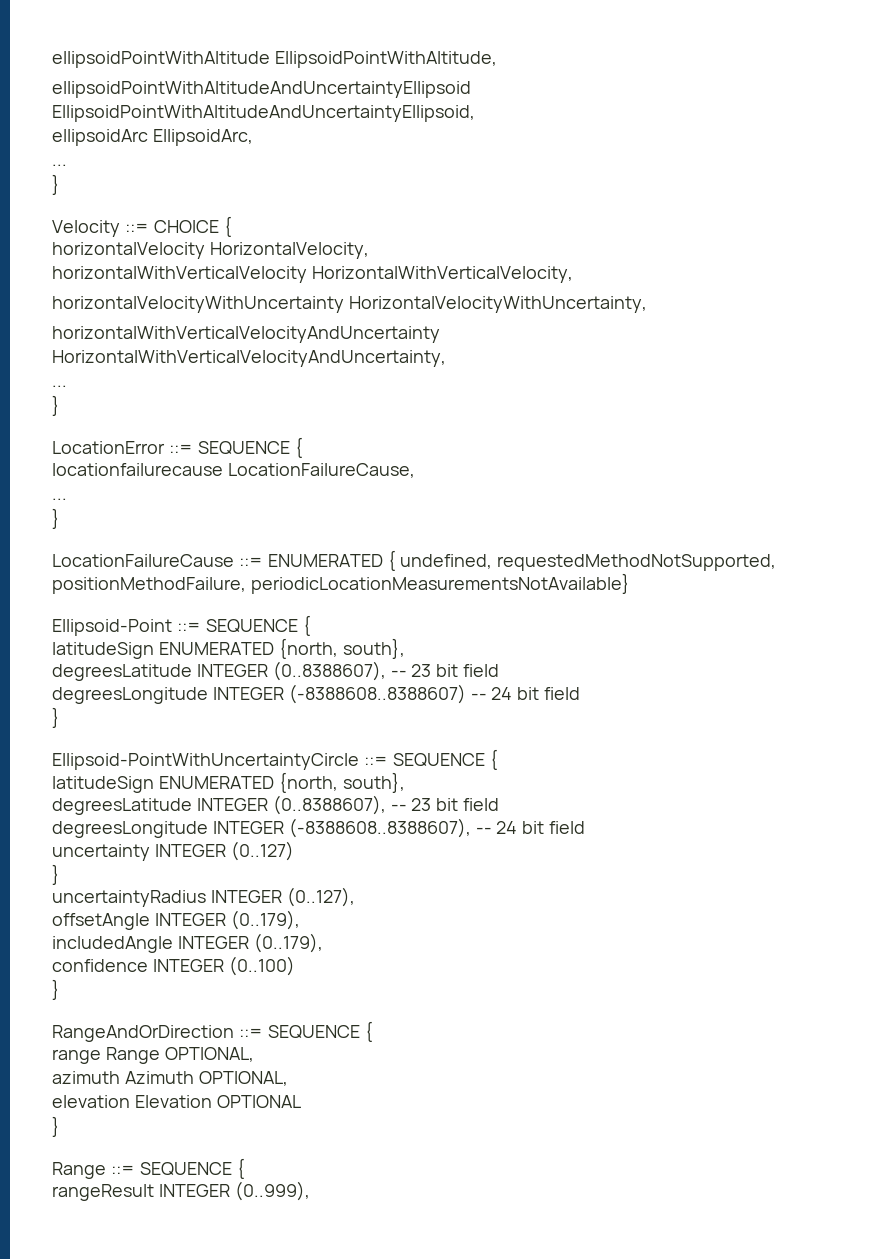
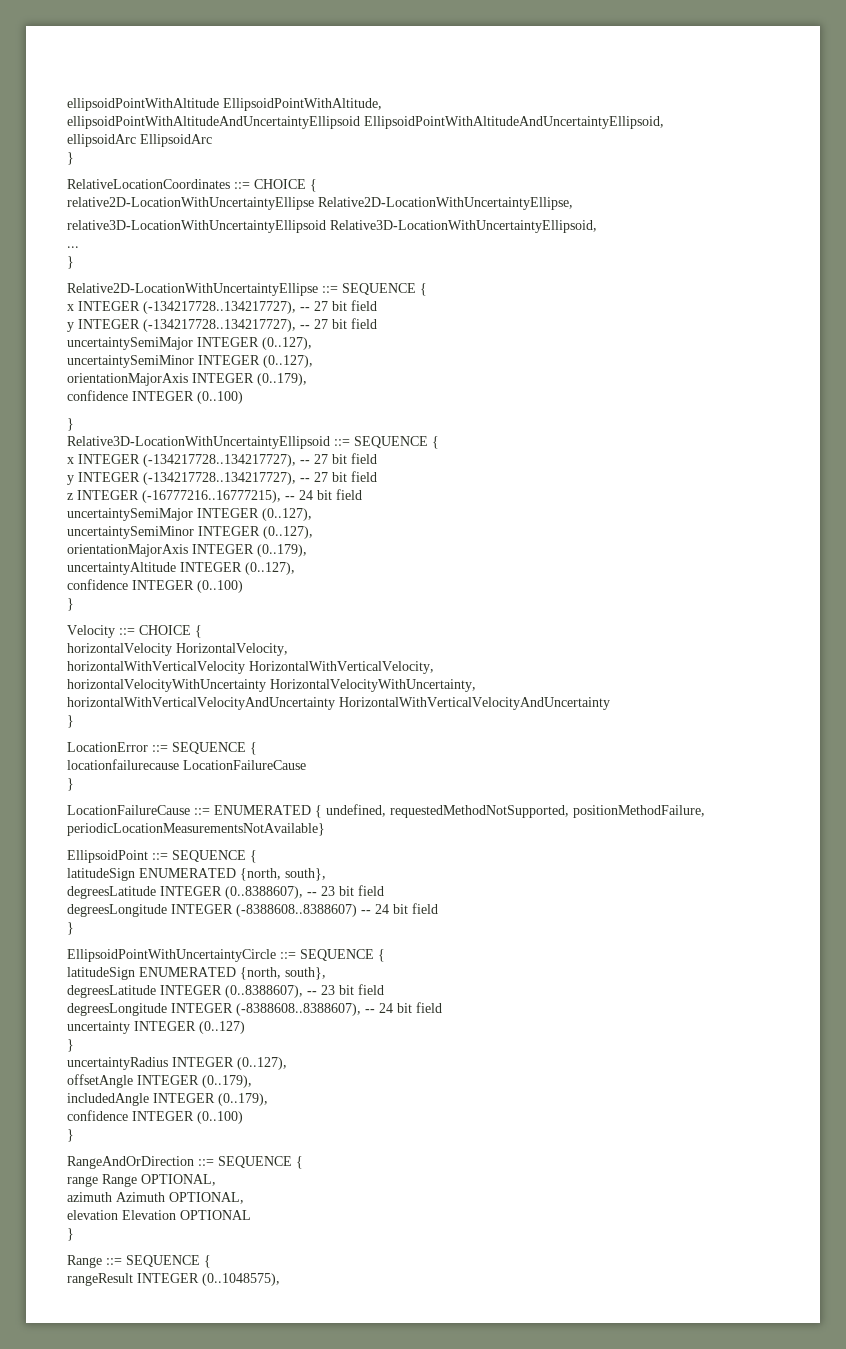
[152,129,253,146] [52,164,67,166] EllipsoidArc, // ... -> [140,134,212,147] [67,152,74,165] [67,179,317,192] [67,197,573,210] [67,220,597,233] [67,246,79,248] [67,256,74,269] [67,283,427,296] [67,300,377,314] [67,318,377,332] [67,337,312,350] [67,355,313,368] [67,373,307,386] [67,390,243,404] [67,418,74,431] [67,436,439,449] [67,453,377,467] [67,471,377,485] [67,489,362,503] [67,508,312,521] [67,526,313,539] [67,544,307,557] [67,562,295,575] [67,579,243,593] EllipsoidArc // } // RelativeLocationCoordinates ::= CHOICE { // relative2D-LocationWithUncertaintyEllipse Relative2D-LocationWithUncertaintyEllipse, // relative3D-LocationWithUncertaintyEllipsoid Relative3D-LocationWithUncertaintyEllipsoid, // ... // } // Relative2D-LocationWithUncertaintyEllipse ::= SEQUENCE { // x INTEGER (-134217728..134217727), -- 27 bit field // y INTEGER (-134217728..134217727), -- 27 bit field // uncertaintySemiMajor INTEGER (0..127), // uncertaintySemiMinor INTEGER (0..127), // orientationMajorAxis INTEGER (0..179), // confidence INTEGER (0..100) // } // Relative3D-LocationWithUncertaintyEllipsoid ::= SEQUENCE { // x INTEGER (-134217728..134217727), -- 27 bit field // y INTEGER (-134217728..134217727), -- 27 bit field // z INTEGER (-16777216..16777215), -- 24 bit field // uncertaintySemiMajor INTEGER (0..127), // uncertaintySemiMinor INTEGER (0..127), // orientationMajorAxis INTEGER (0..179), // uncertaintyAltitude INTEGER (0..127), // confidence INTEGER (0..100)
[52,350,446,367] [52,385,67,387] HorizontalWithVerticalVelocityAndUncertainty, // ... -> [339,697,610,710] HorizontalWithVerticalVelocityAndUncertainty
[227,463,415,478] [52,498,67,500] LocationFailureCause, // ... -> [183,760,306,770] LocationFailureCause
[52,619,172,636] Ellipsoid-Point -> [67,850,148,863] EllipsoidPoint
[52,753,359,770] Ellipsoid-PointWithUncertaintyCircle -> [67,949,276,962] EllipsoidPointWithUncertaintyCircle
[234,1181,310,1201] (0..999), -> [202,1273,280,1286] (0..1048575),

